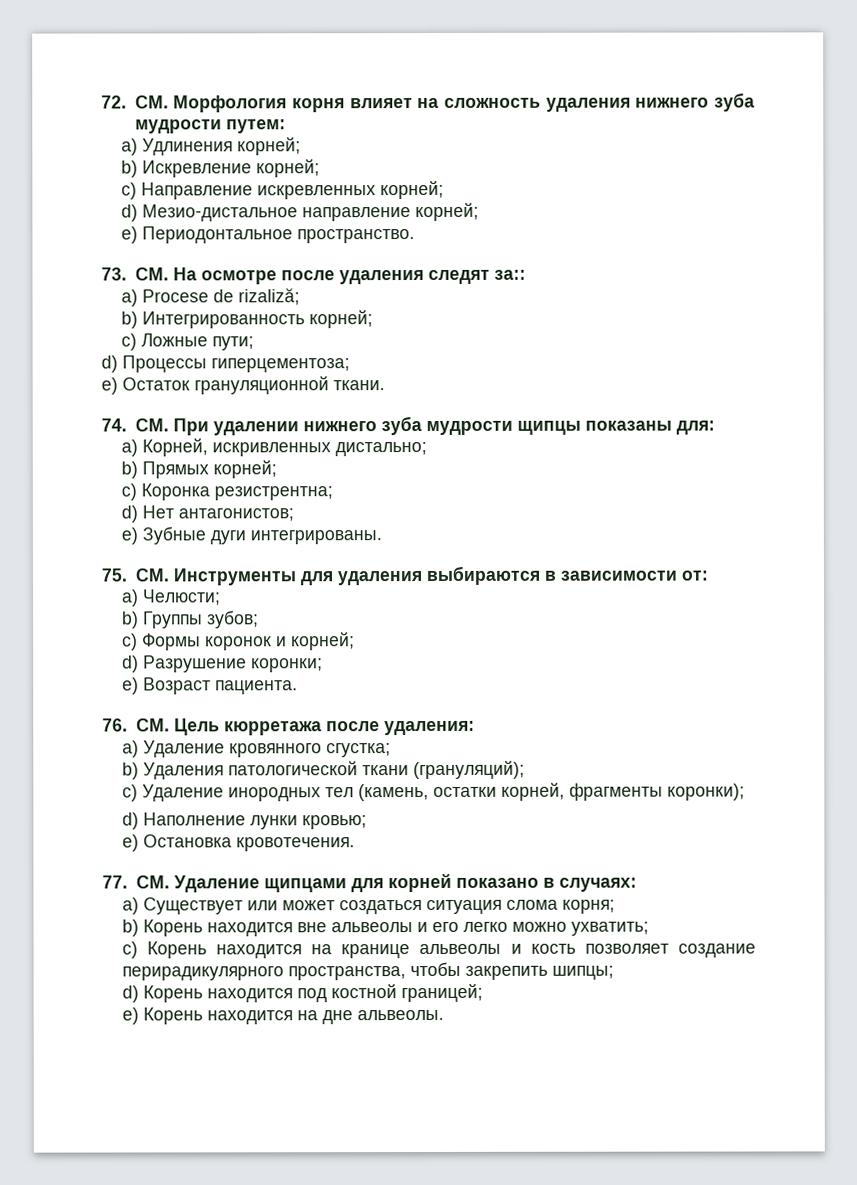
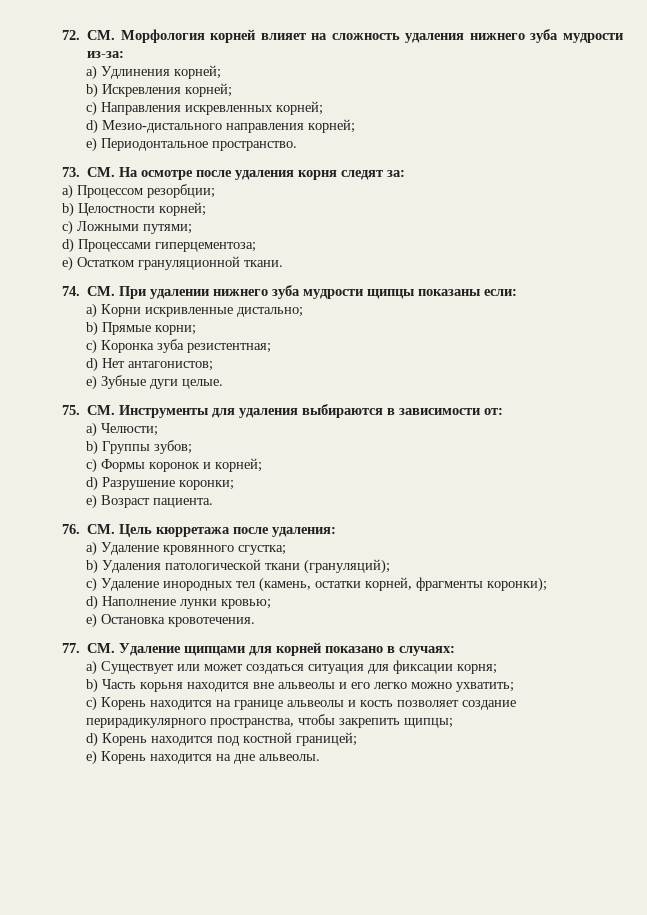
[292,98,346,113] корня -> [210,29,256,43] корней
[225,119,286,134] путем: -> [87,51,125,58] из-за:
[141,159,320,178] [120,182,253,200] Искревление корней; // c) Направление -> [102,83,233,97] [86,101,182,116] Искревления корней; // c) Направления
[141,204,411,222] Мезио-дистальное направление -> [102,120,305,133] Мезио-дистального направления
[427,269,526,285] [120,288,300,307] [120,310,373,329] [120,333,254,351] [101,355,207,373] следят за:: // a) Procese de rizaliză; // b) Интегрированность корней; // c) Ложные пути; // d) Процессы -> [298,170,406,180] [62,184,215,199] [62,202,206,217] [62,220,192,235] [62,238,151,253] корня следят за: // a) Процессом резорбции; // b) Целостности корней; // c) Ложными путями; // d) Процессами
[122,377,190,391] Остаток -> [77,257,134,267] Остатком
[675,420,715,435] [120,438,331,457] для: // a) Корней, искривленных -> [484,289,518,296] [86,303,234,318] если: // a) Корни искривленные
[141,460,277,479] Прямых корней; -> [102,322,197,335] Прямые корни;
[213,486,333,501] резистрентна; -> [157,339,272,353] зуба резистентная;
[249,530,382,545] интегрированы. -> [182,379,224,389] целые.
[505,899,558,910] слома -> [368,660,454,674] для фиксации
[142,919,203,937] Корень -> [102,679,184,692] Часть корьня
[341,944,411,959] кранице -> [234,700,284,710] границе
[551,965,614,980] шипцы; -> [404,718,454,728] щипцы;

